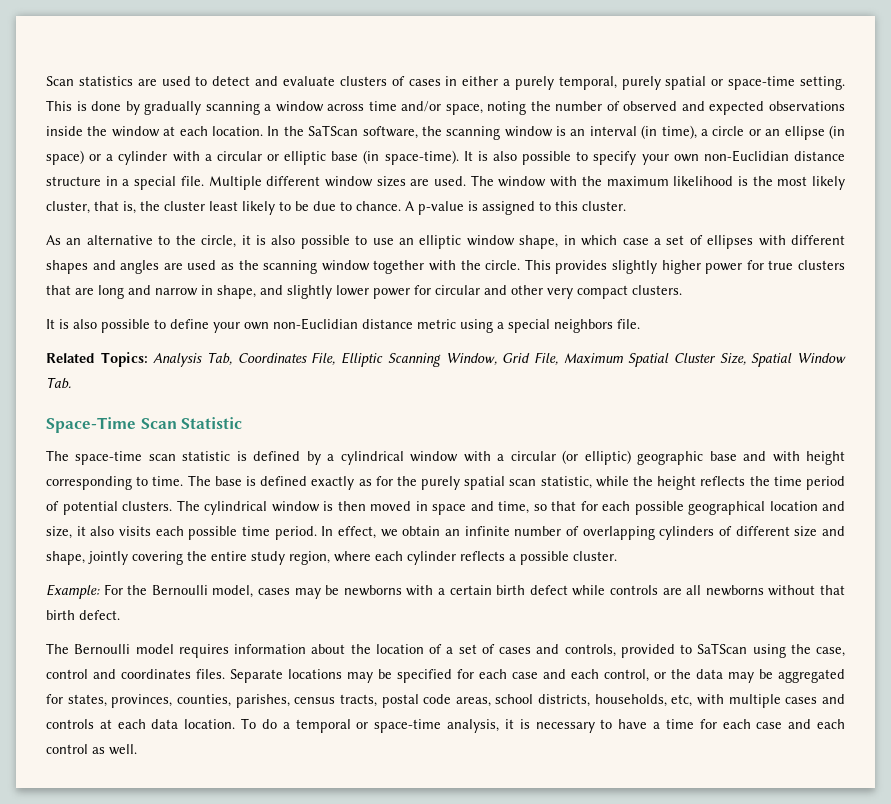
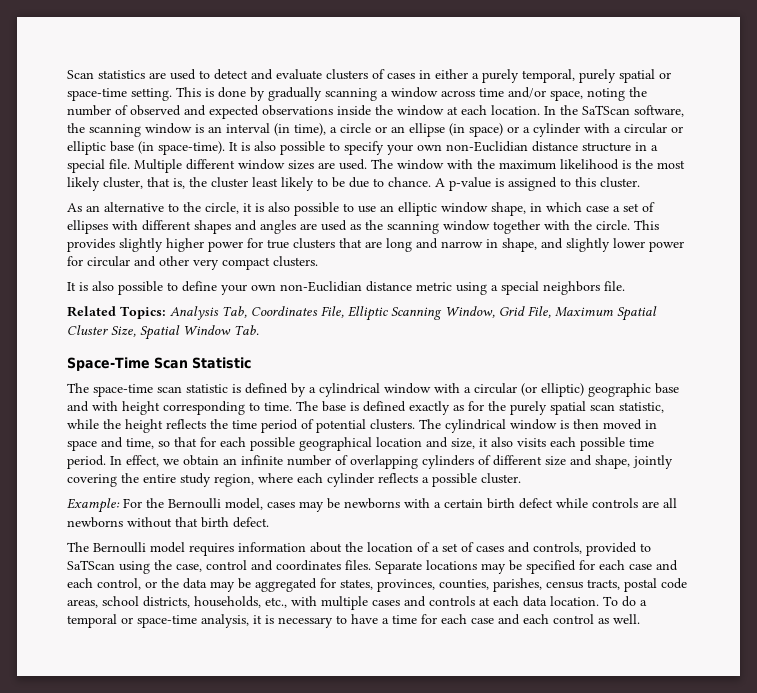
[671,694,693,707] etc, -> [265,597,287,608] etc.,

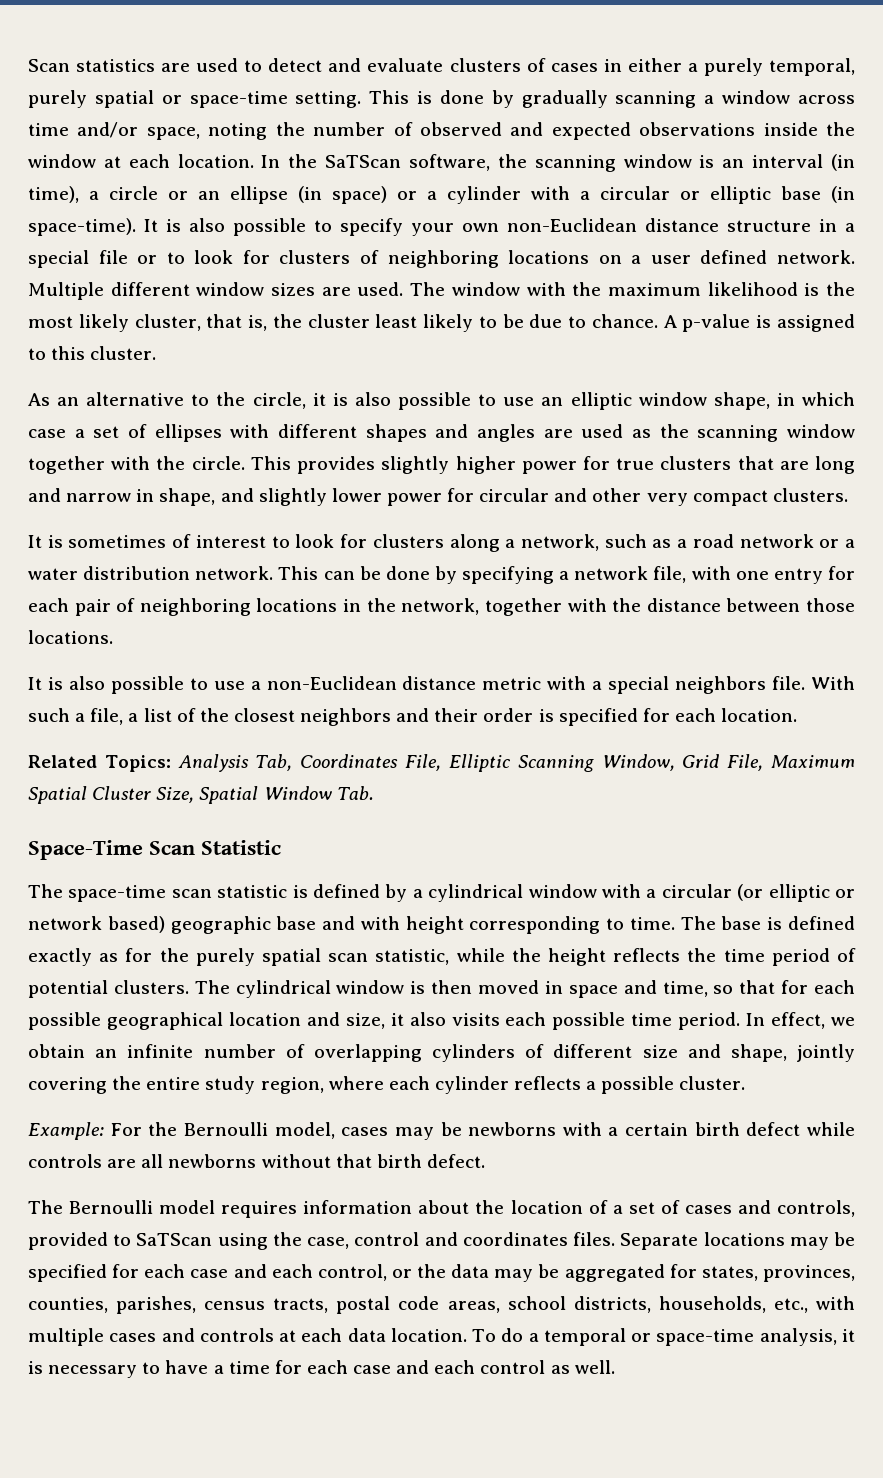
[446,141,528,152] non-Euclidian -> [507,218,637,232] non-Euclidean
[109,159,130,169] file. -> [98,250,855,268] file or to look for clusters of neighboring locations on a user defined network.
[67,281,362,295] // It is also possible to define your own non-Euclidian -> [28,534,855,552] [28,566,855,584] [28,598,856,616] [28,630,113,644] [28,676,397,694] // It is sometimes of interest to look for clusters along a network, such as a road network or a water distribution network. This can be done by specifying a network file, with one entry for each pair of neighboring locations in the network, together with the distance between those locations. // It is also possible to use a non-Euclidean
[456,282,487,295] using -> [547,676,587,690] with
(625, 286) none -> [810,676,855,690] [28,708,798,726] With such a file, a list of the closest neighbors and their order is specified for each location.
[541,383,584,397] elliptic) -> [768,884,855,902] [28,916,165,933] elliptic or network based)

